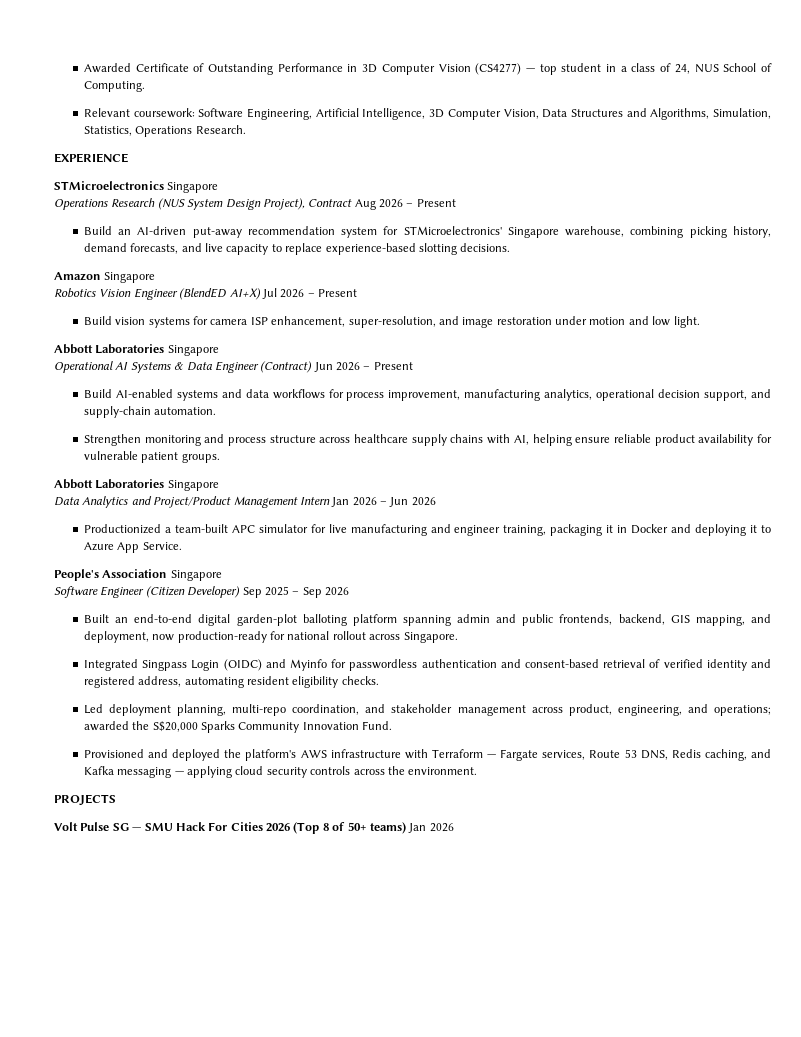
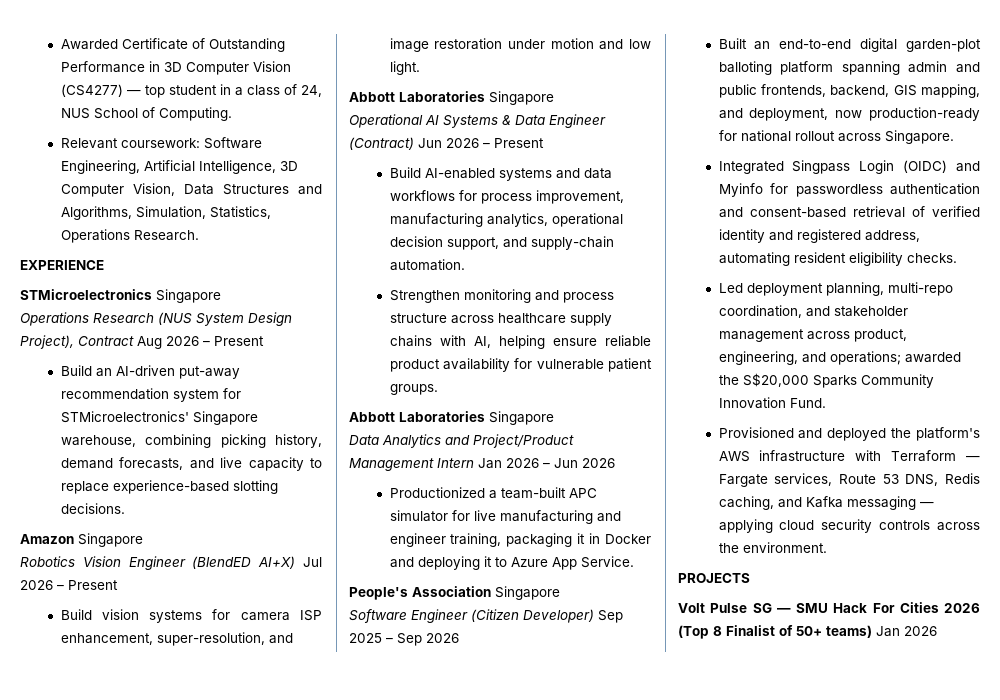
(329, 827) none -> [726,625,775,636] Finalist

